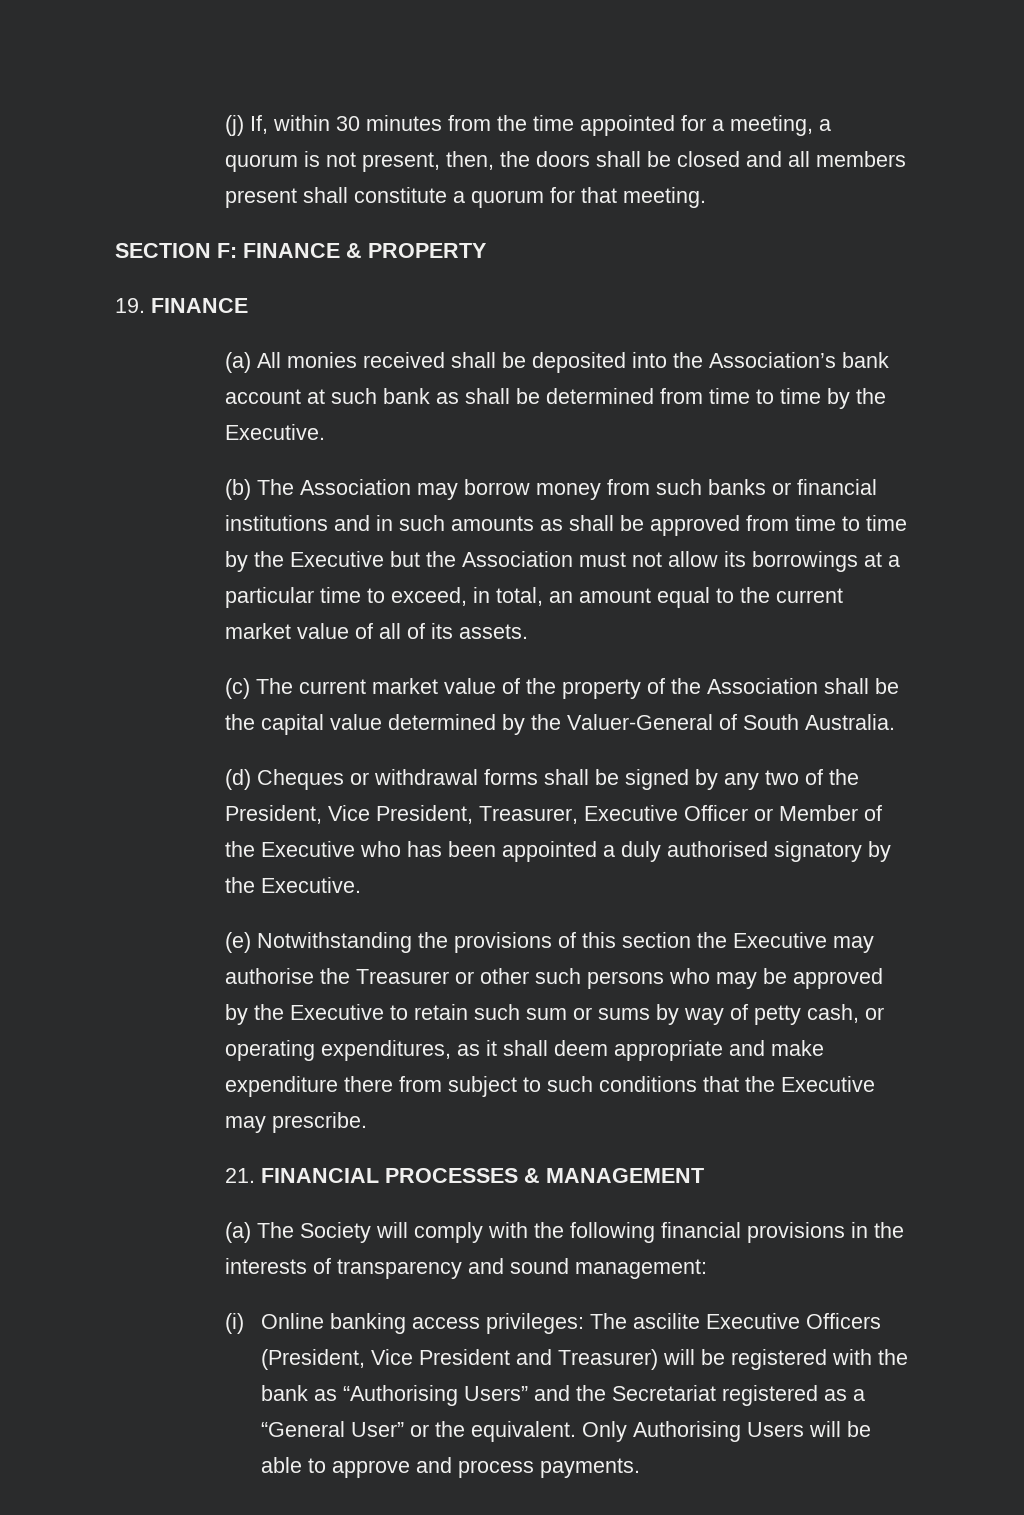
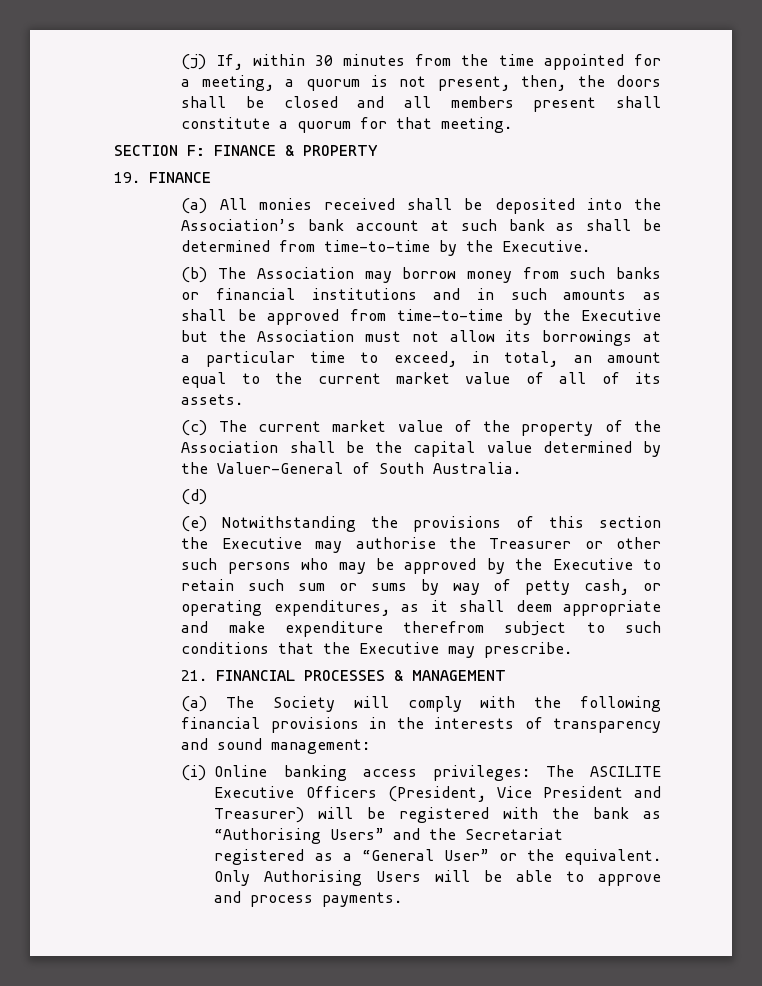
[708,388,821,404] time to time -> [324,240,431,252] time-to-time
[794,515,907,531] time to time -> [396,309,503,321] time-to-time
[256,769,859,790] [224,805,882,824] [224,841,891,862] [224,877,361,893] Cheques or withdrawal forms shall be signed by any two of the President, Vice President, Treasurer, Executive Officer or Member of the Executive who has been appointed a duly authorised signatory by the Executive. -> (208, 497) none
[343,1076,442,1092] there from -> [403,621,485,633] therefrom
[633,1313,701,1329] ascilite -> [590,766,661,777] ASCILITE

